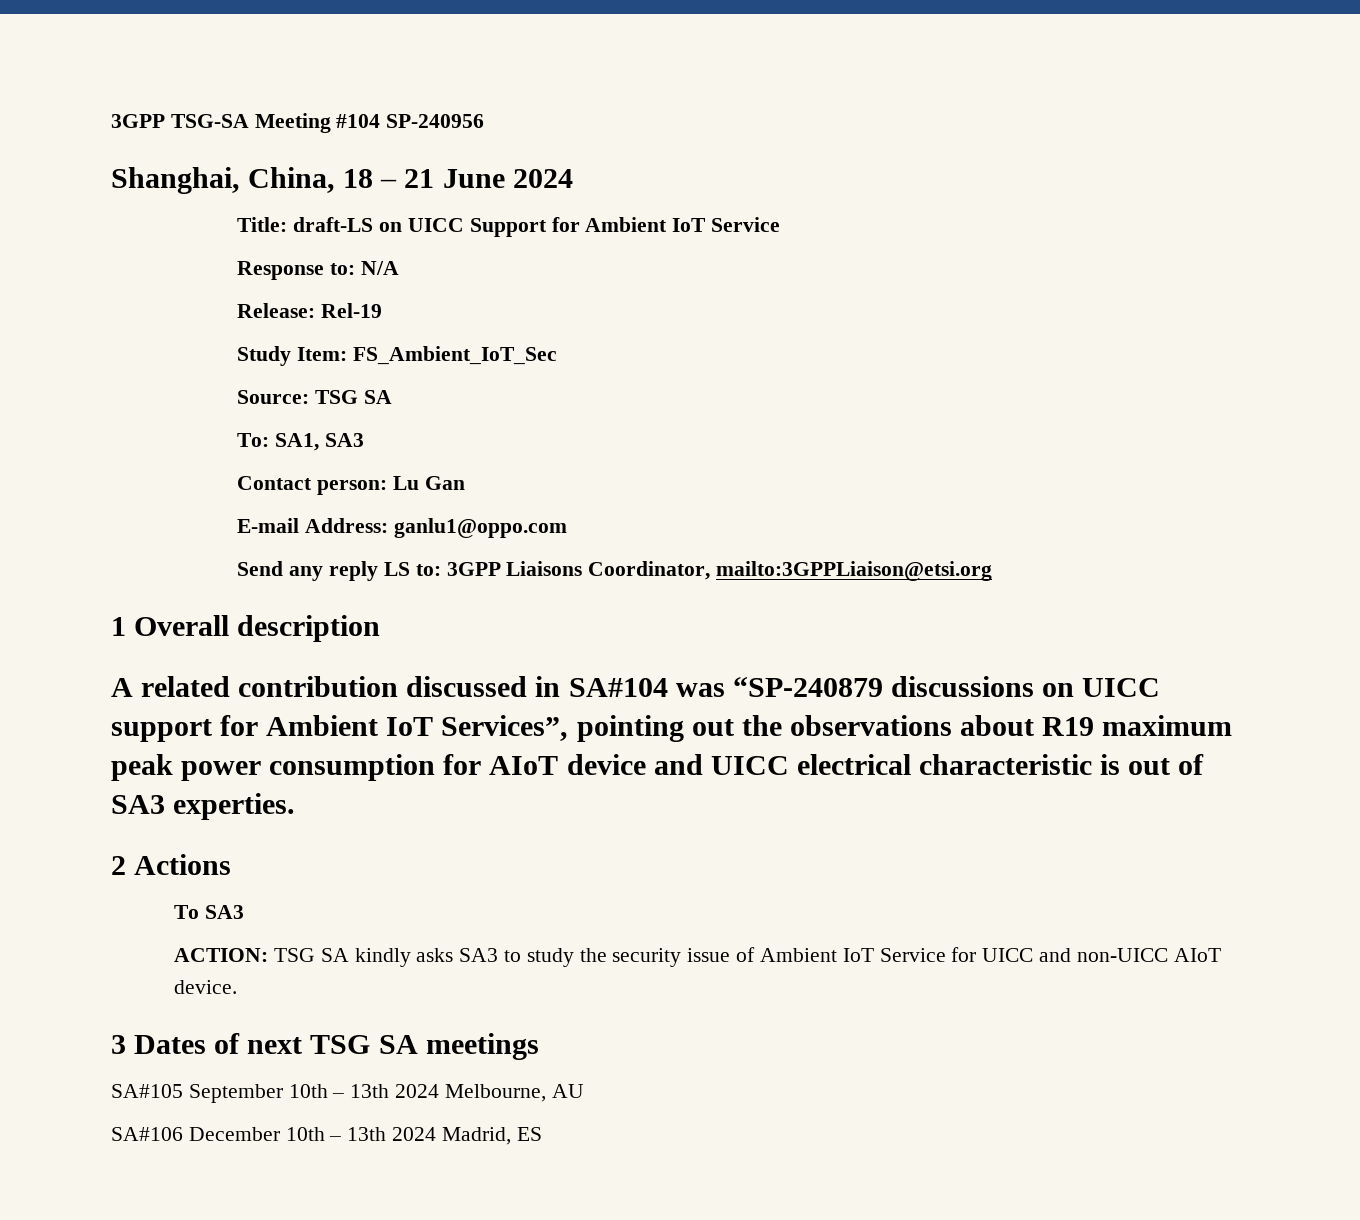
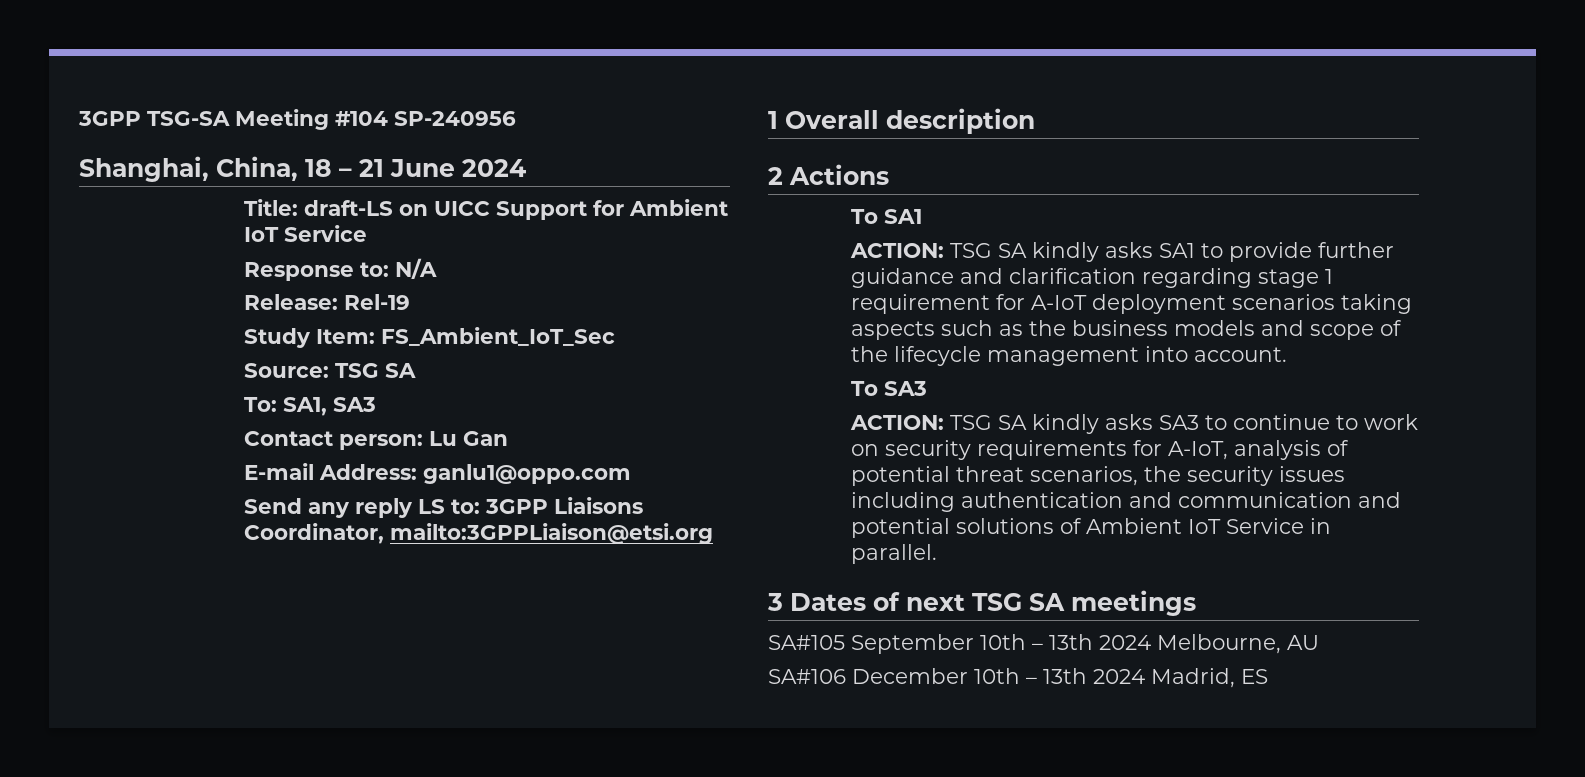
[111,676,1160,697] [111,715,1233,742] [111,754,1205,781] [111,793,296,820] [111,854,232,875] A related contribution discussed in SA#104 was “SP-240879 discussions on UICC support for Ambient IoT Services”, pointing out the observations about R19 maximum peak power consumption for AIoT device and UICC electrical characteristic is out of SA3 experties. // 2 Actions -> [768,164,889,185] [850,209,922,224] [849,242,1394,262] [850,268,1333,288] [850,294,1412,314] [850,320,1402,340] [850,346,1287,366] 2 Actions // To SA1 // ACTION: TSG SA kindly asks SA1 to provide further guidance and clarification regarding stage 1 requirement for A-IoT deployment scenarios taking aspects such as the business models and scope of the lifecycle management into account.
[526,947,1221,967] [174,980,238,994] study the security issue of Ambient IoT Service for UICC and non-UICC AIoT device. -> [1232,414,1418,430] [850,440,1349,460] [850,466,1345,486] [850,492,1401,512] [850,518,1331,538] [850,544,937,564] continue to work on security requirements for A-IoT, analysis of potential threat scenarios, the security issues including authentication and communication and potential solutions of Ambient IoT Service in parallel.

